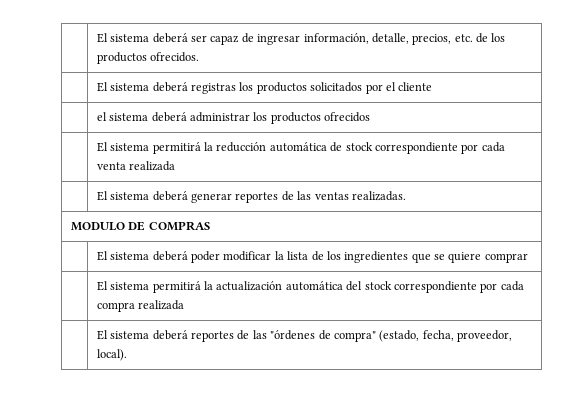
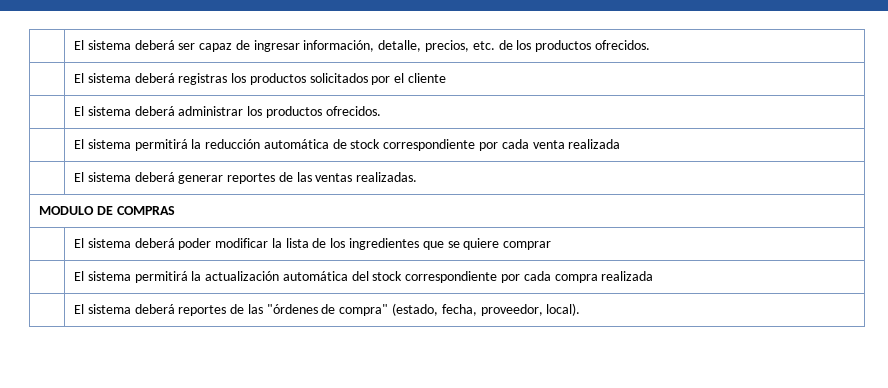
[96,112,107,121] el -> [73,106,84,116] El
[324,112,371,122] ofrecidos -> [325,106,381,116] ofrecidos.

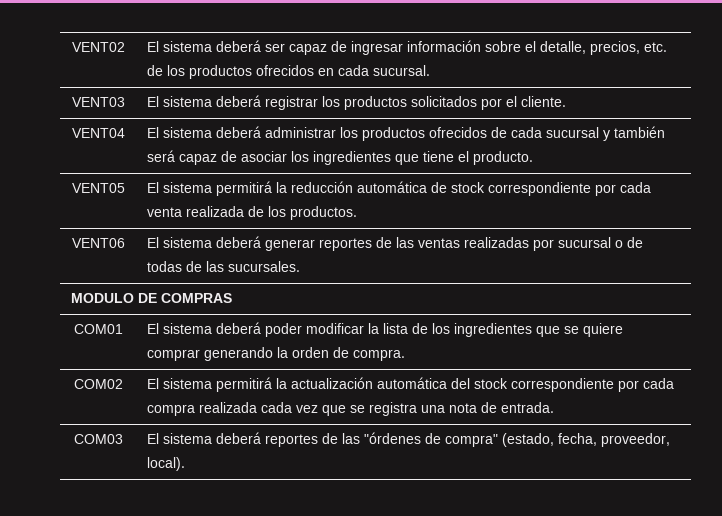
(73, 45) none -> [72,42,125,52] VENT02
[303,40,375,52] información, -> [407,40,537,52] información sobre el
[594,40,650,50] [73,73,228,85] ofrecidos. // | El sistema deberá registras -> [256,65,431,76] [72,97,125,107] [147,95,319,110] ofrecidos en cada sucursal. // VENT03 | El sistema deberá registrar
[407,73,446,83] cliente // -> [521,96,567,107] [72,128,125,138] cliente. // VENT04
[325,106,381,116] ofrecidos. // -> [429,126,666,141] [147,150,534,165] [72,183,125,193] ofrecidos de cada sucursal y también será capaz de asociar los ingredientes que tiene el producto. // VENT05
(621, 144) // -> [248,206,358,220] [72,238,125,248] de los productos. // VENT06
[356,172,418,182] realizadas. -> [464,237,644,251] [147,261,301,272] realizadas por sucursal o de todas de las sucursales.
(175, 210) none -> [74,324,123,334] COM01
(552, 245) // -> [204,347,406,361] [74,379,123,389] generando la orden de compra. // COM02
(654, 276) // -> [261,402,555,416] [74,434,123,444] cada vez que se registra una nota de entrada. // COM03

